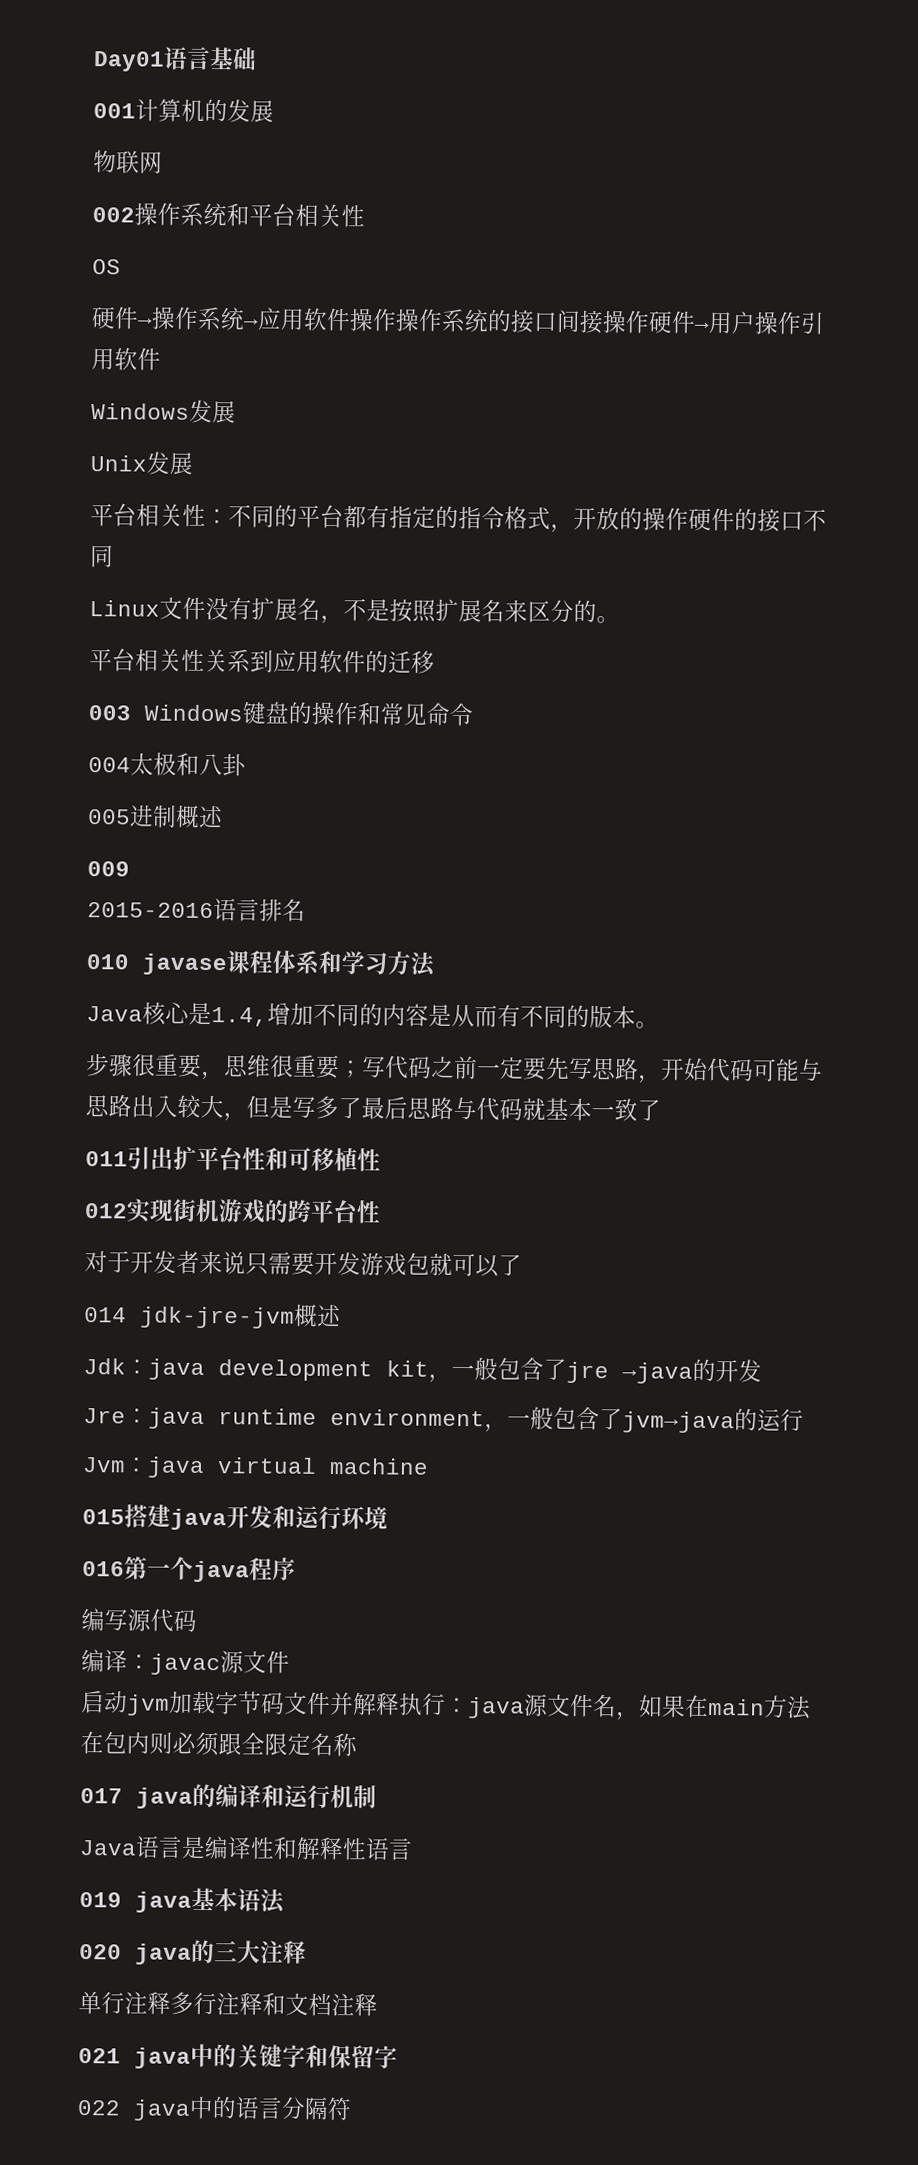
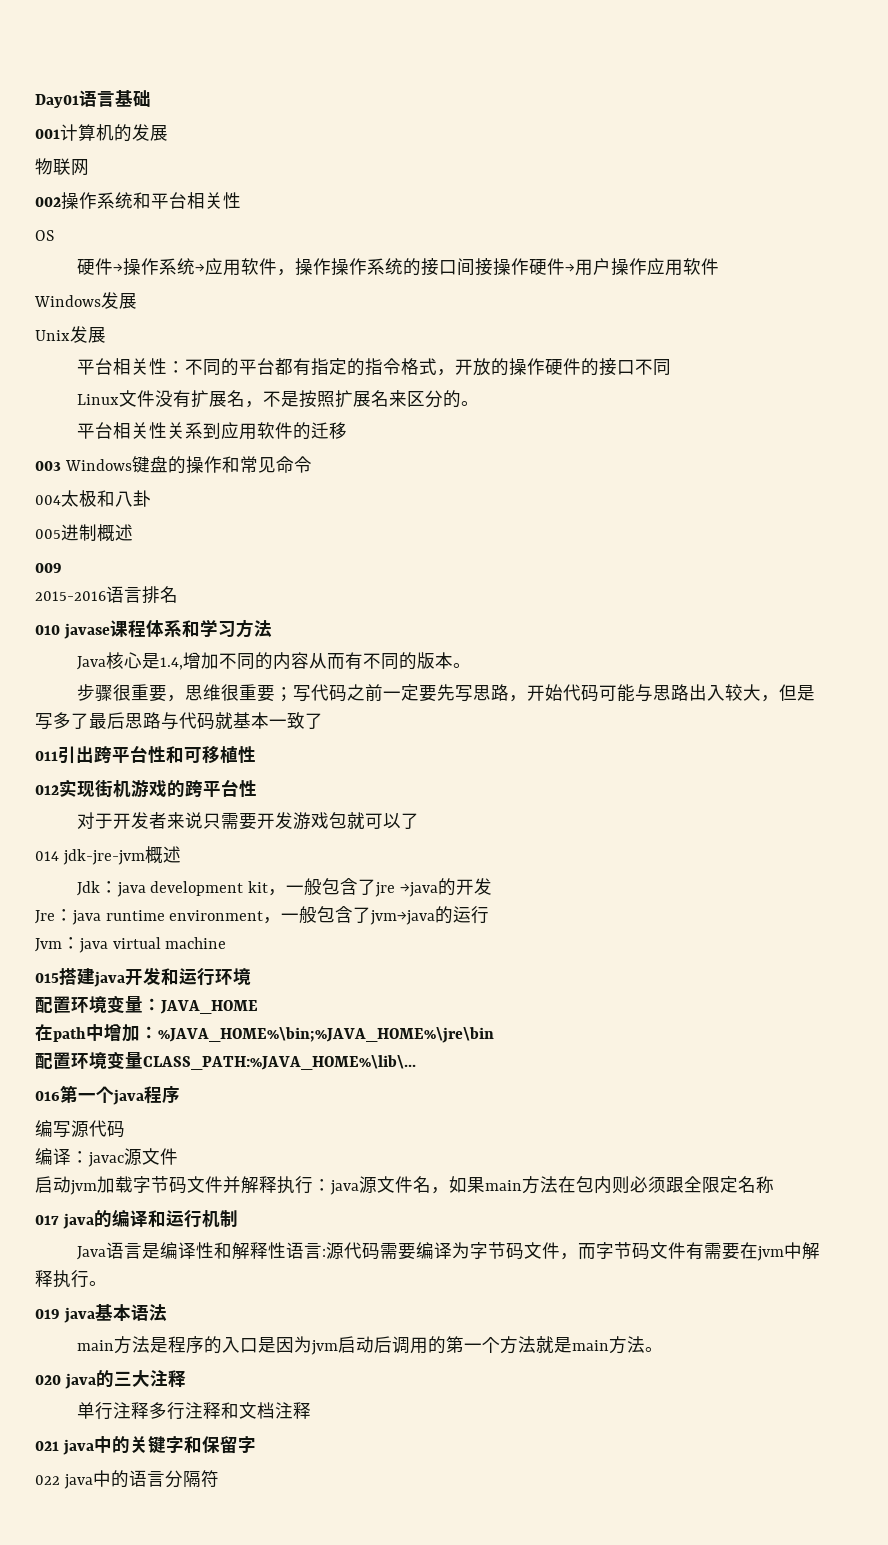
(351, 319) none -> [276,269,295,276] ，
[800,311,825,335] 引 -> [646,258,665,275] 应
[428,1003,452,1027] 是 -> (309, 660) none
[173,1146,197,1170] 扩 -> [94,746,112,764] 跨
(388, 1518) none -> [35,995,258,1014] [35,1024,494,1043] [35,1051,416,1070] // 配置环境变量：JAVA_HOME // 在path中增加：%JAVA_HOME%\bin;%JAVA_HOME%\jre\bin // 配置环境变量CLASS_PATH:%JAVA_HOME%\lib\...
[685,1694,709,1718] 在 -> (485, 1185) none
[79,1887,286,1914] // 019 java基本语法 -> [321,1242,820,1261] [35,1270,107,1288] [35,1304,167,1323] [76,1336,663,1355] :源代码需要编译为字节码文件，而字节码文件有需要在jvm中解释执行。 // 019 java基本语法 // main方法是程序的入口是因为jvm启动后调用的第一个方法就是main方法。

